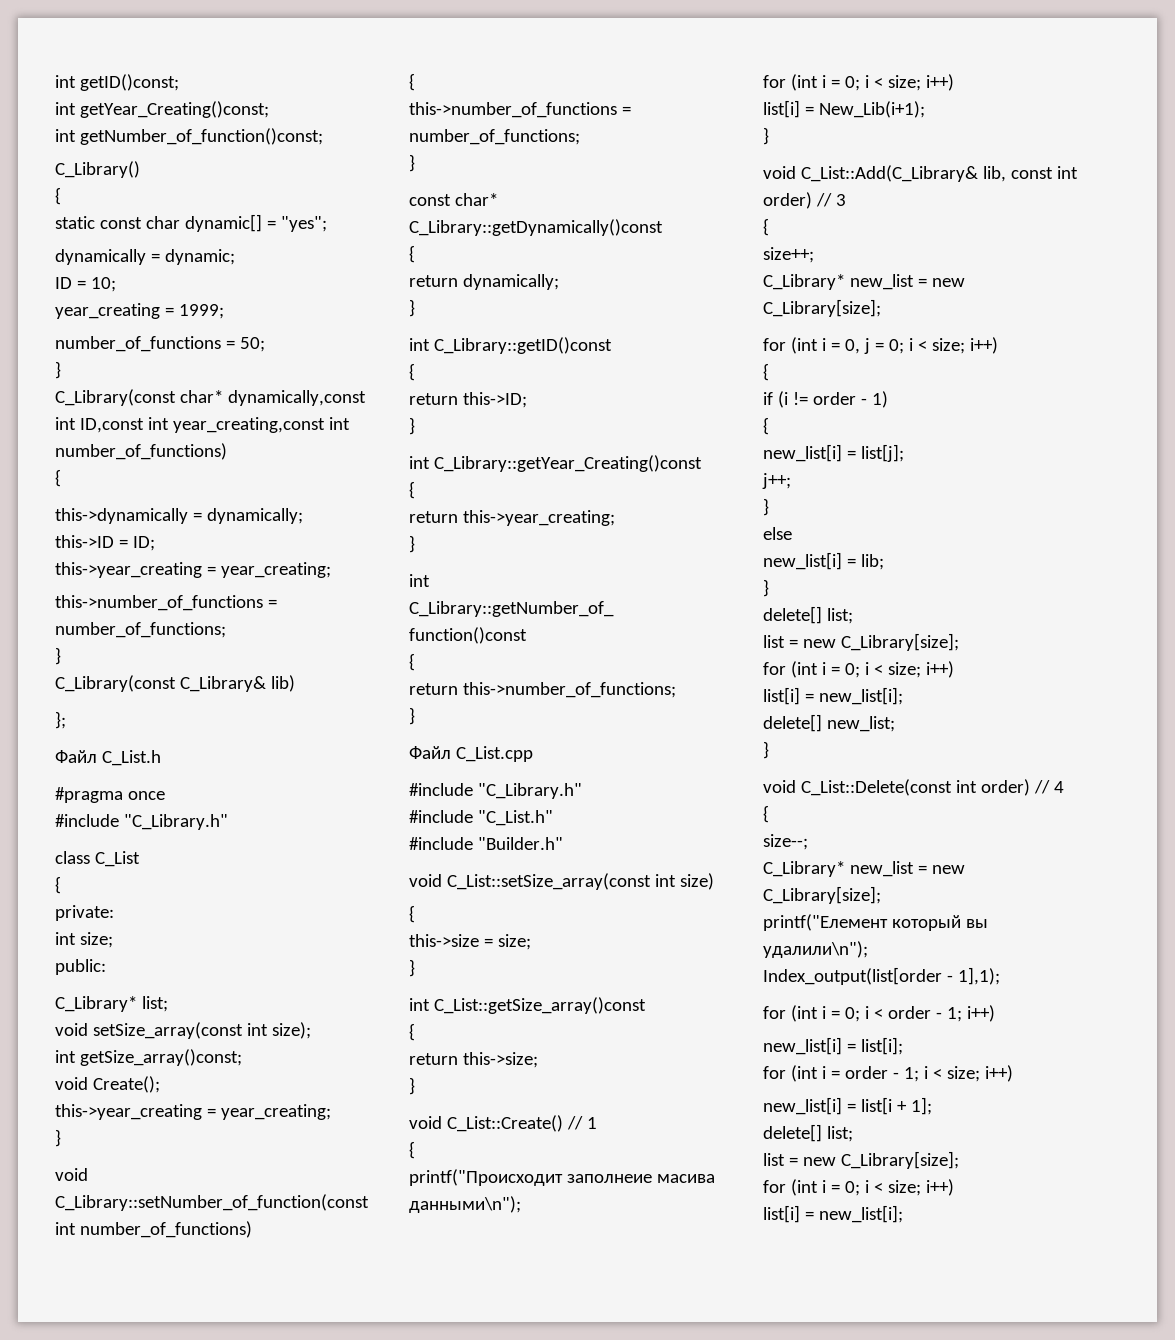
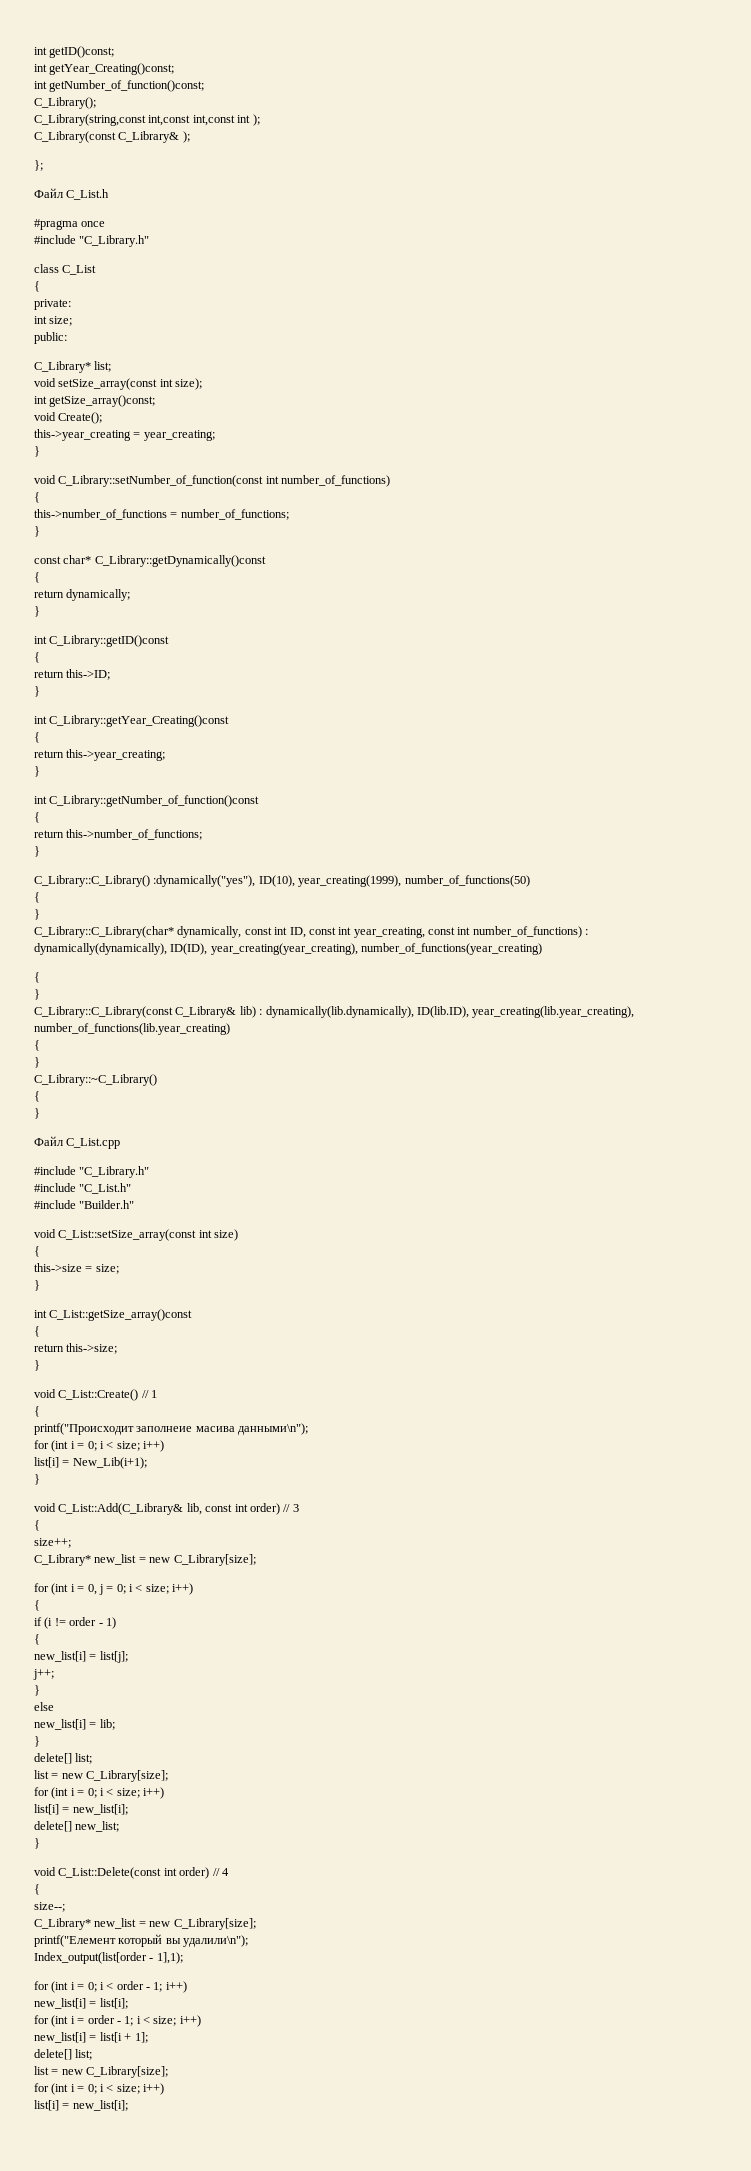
[55,161,140,178] [55,187,61,205] [55,214,327,232] [55,249,235,265] [55,277,116,292] [55,303,224,319] [55,336,265,352] [55,361,61,379] [55,389,366,406] [55,417,350,433] [55,443,227,460] [55,469,61,487] [55,508,303,524] [55,535,155,551] [55,562,331,578] [55,595,277,611] [55,622,226,638] [55,647,61,665] C_Library() // { // static const char dynamic[] = "yes"; // dynamically = dynamic; // ID = 10; // year_creating = 1999; // number_of_functions = 50; // } // C_Library(const char* dynamically,const int ID,const int year_creating,const int number_of_functions) // { // this->dynamically = dynamically; // this->ID = ID; // this->year_creating = year_creating; // this->number_of_functions = number_of_functions; // } -> [34,97,96,109] [34,114,260,126] C_Library(); // C_Library(string,const int,const int,const int );
[270,675,295,692] lib) -> [182,131,190,143] );
(415, 716) none -> [34,875,530,887] [34,892,40,903] [34,909,40,920] [34,926,589,938] [34,943,543,955] [34,972,40,983] [34,989,40,1000] [34,1006,635,1018] [34,1023,230,1035] [34,1040,40,1051] [34,1057,40,1068] [34,1074,157,1086] [34,1091,40,1102] [34,1108,40,1119] // C_Library::C_Library() :dynamically("yes"), ID(10), year_creating(1999), number_of_functions(50) // { // } // C_Library::C_Library(char* dynamically, const int ID, const int year_creating, const int number_of_functions) : dynamically(dynamically), ID(ID), year_creating(year_creating), number_of_functions(year_creating) // { // } // C_Library::C_Library(const C_Library& lib) : dynamically(lib.dynamically), ID(lib.ID), year_creating(lib.year_creating), number_of_functions(lib.year_creating) // { // } // C_Library::~C_Library() // { // }

